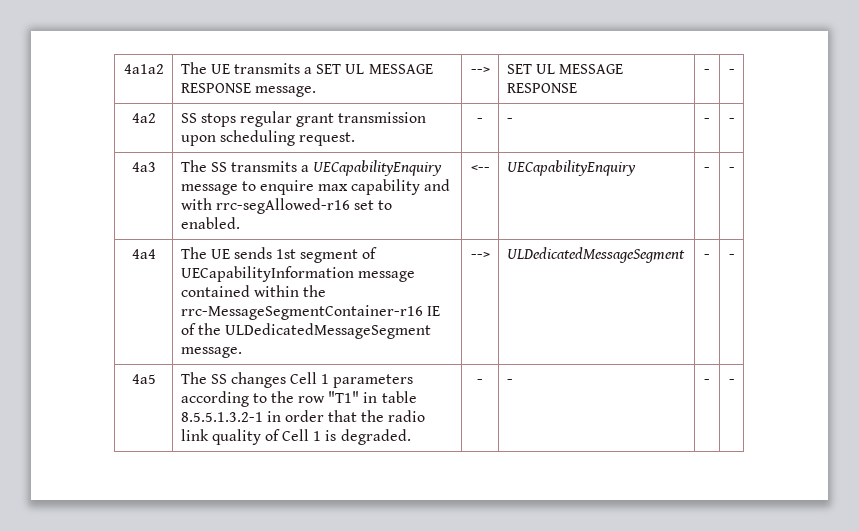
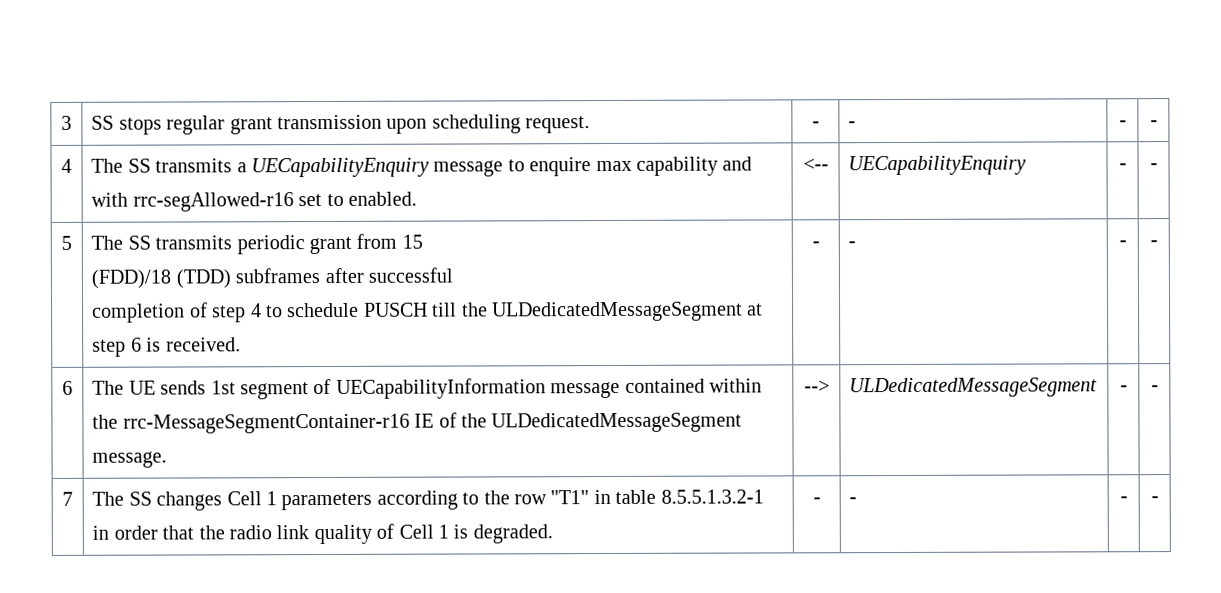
[123,64,164,74] [180,62,433,74] [180,83,316,97] [470,67,490,74] [506,64,623,74] [506,83,577,93] [704,69,710,74] [728,69,735,74] [131,113,156,123] 4a1a2 | The UE transmits a SET UL MESSAGE RESPONSE message. | --> | SET UL MESSAGE RESPONSE | - | - // 4a2 -> [61,115,72,130] 3
[131,162,156,172] 4a3 -> [61,158,72,173] 4
[131,249,156,259] 4a4 -> [61,235,72,250] [91,233,423,255] [91,267,453,289] [92,301,764,323] [92,337,241,357] [811,241,820,248] [848,241,857,248] [1118,240,1127,247] [1149,240,1158,247] [62,380,73,395] 5 | The SS transmits periodic grant from 15 // (FDD)/18 (TDD) subframes after successful // completion of step 4 to schedule PUSCH till the ULDedicatedMessageSegment at step 6 is received. | - | - | - | - // 6
[131,374,156,384] 4a5 -> [62,491,73,506] 7

